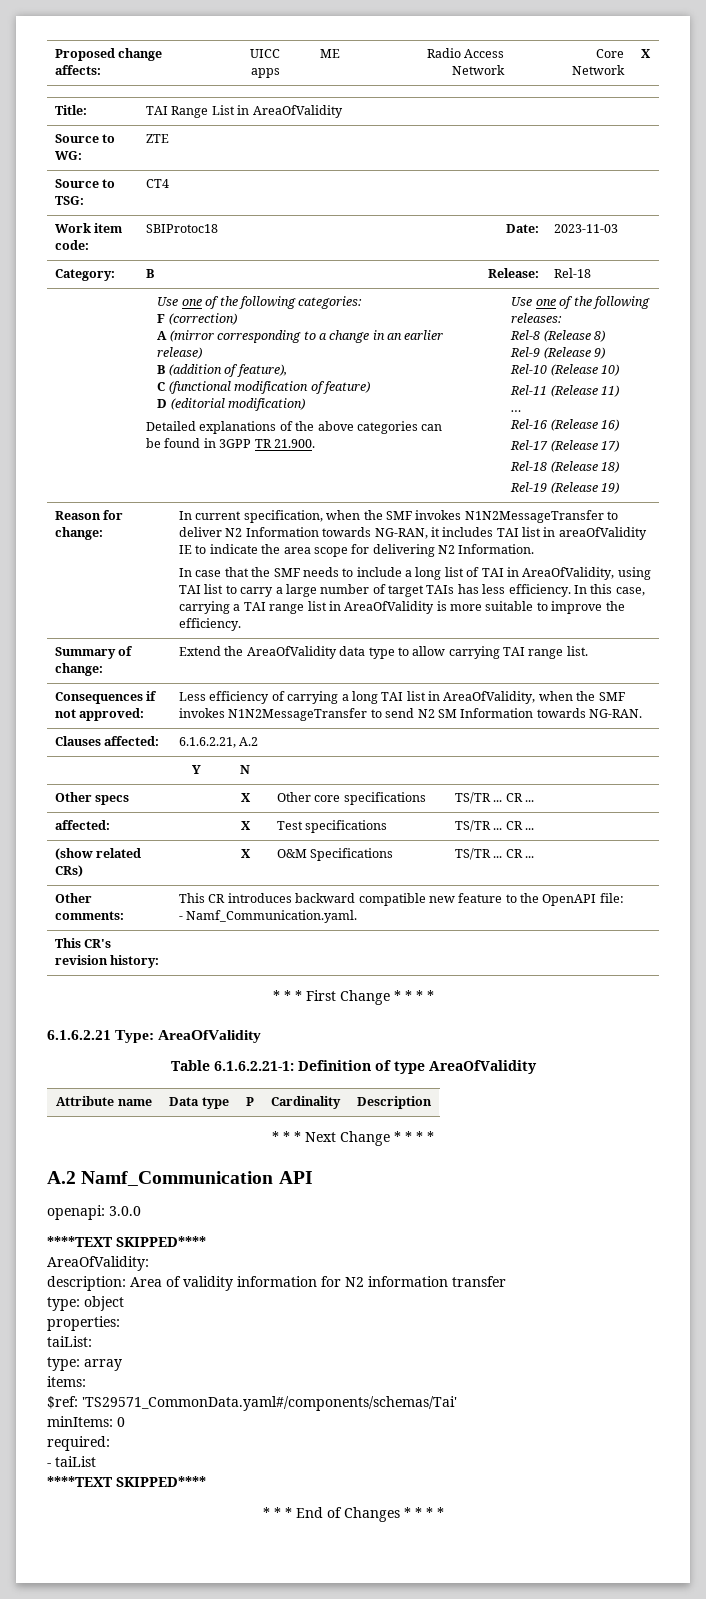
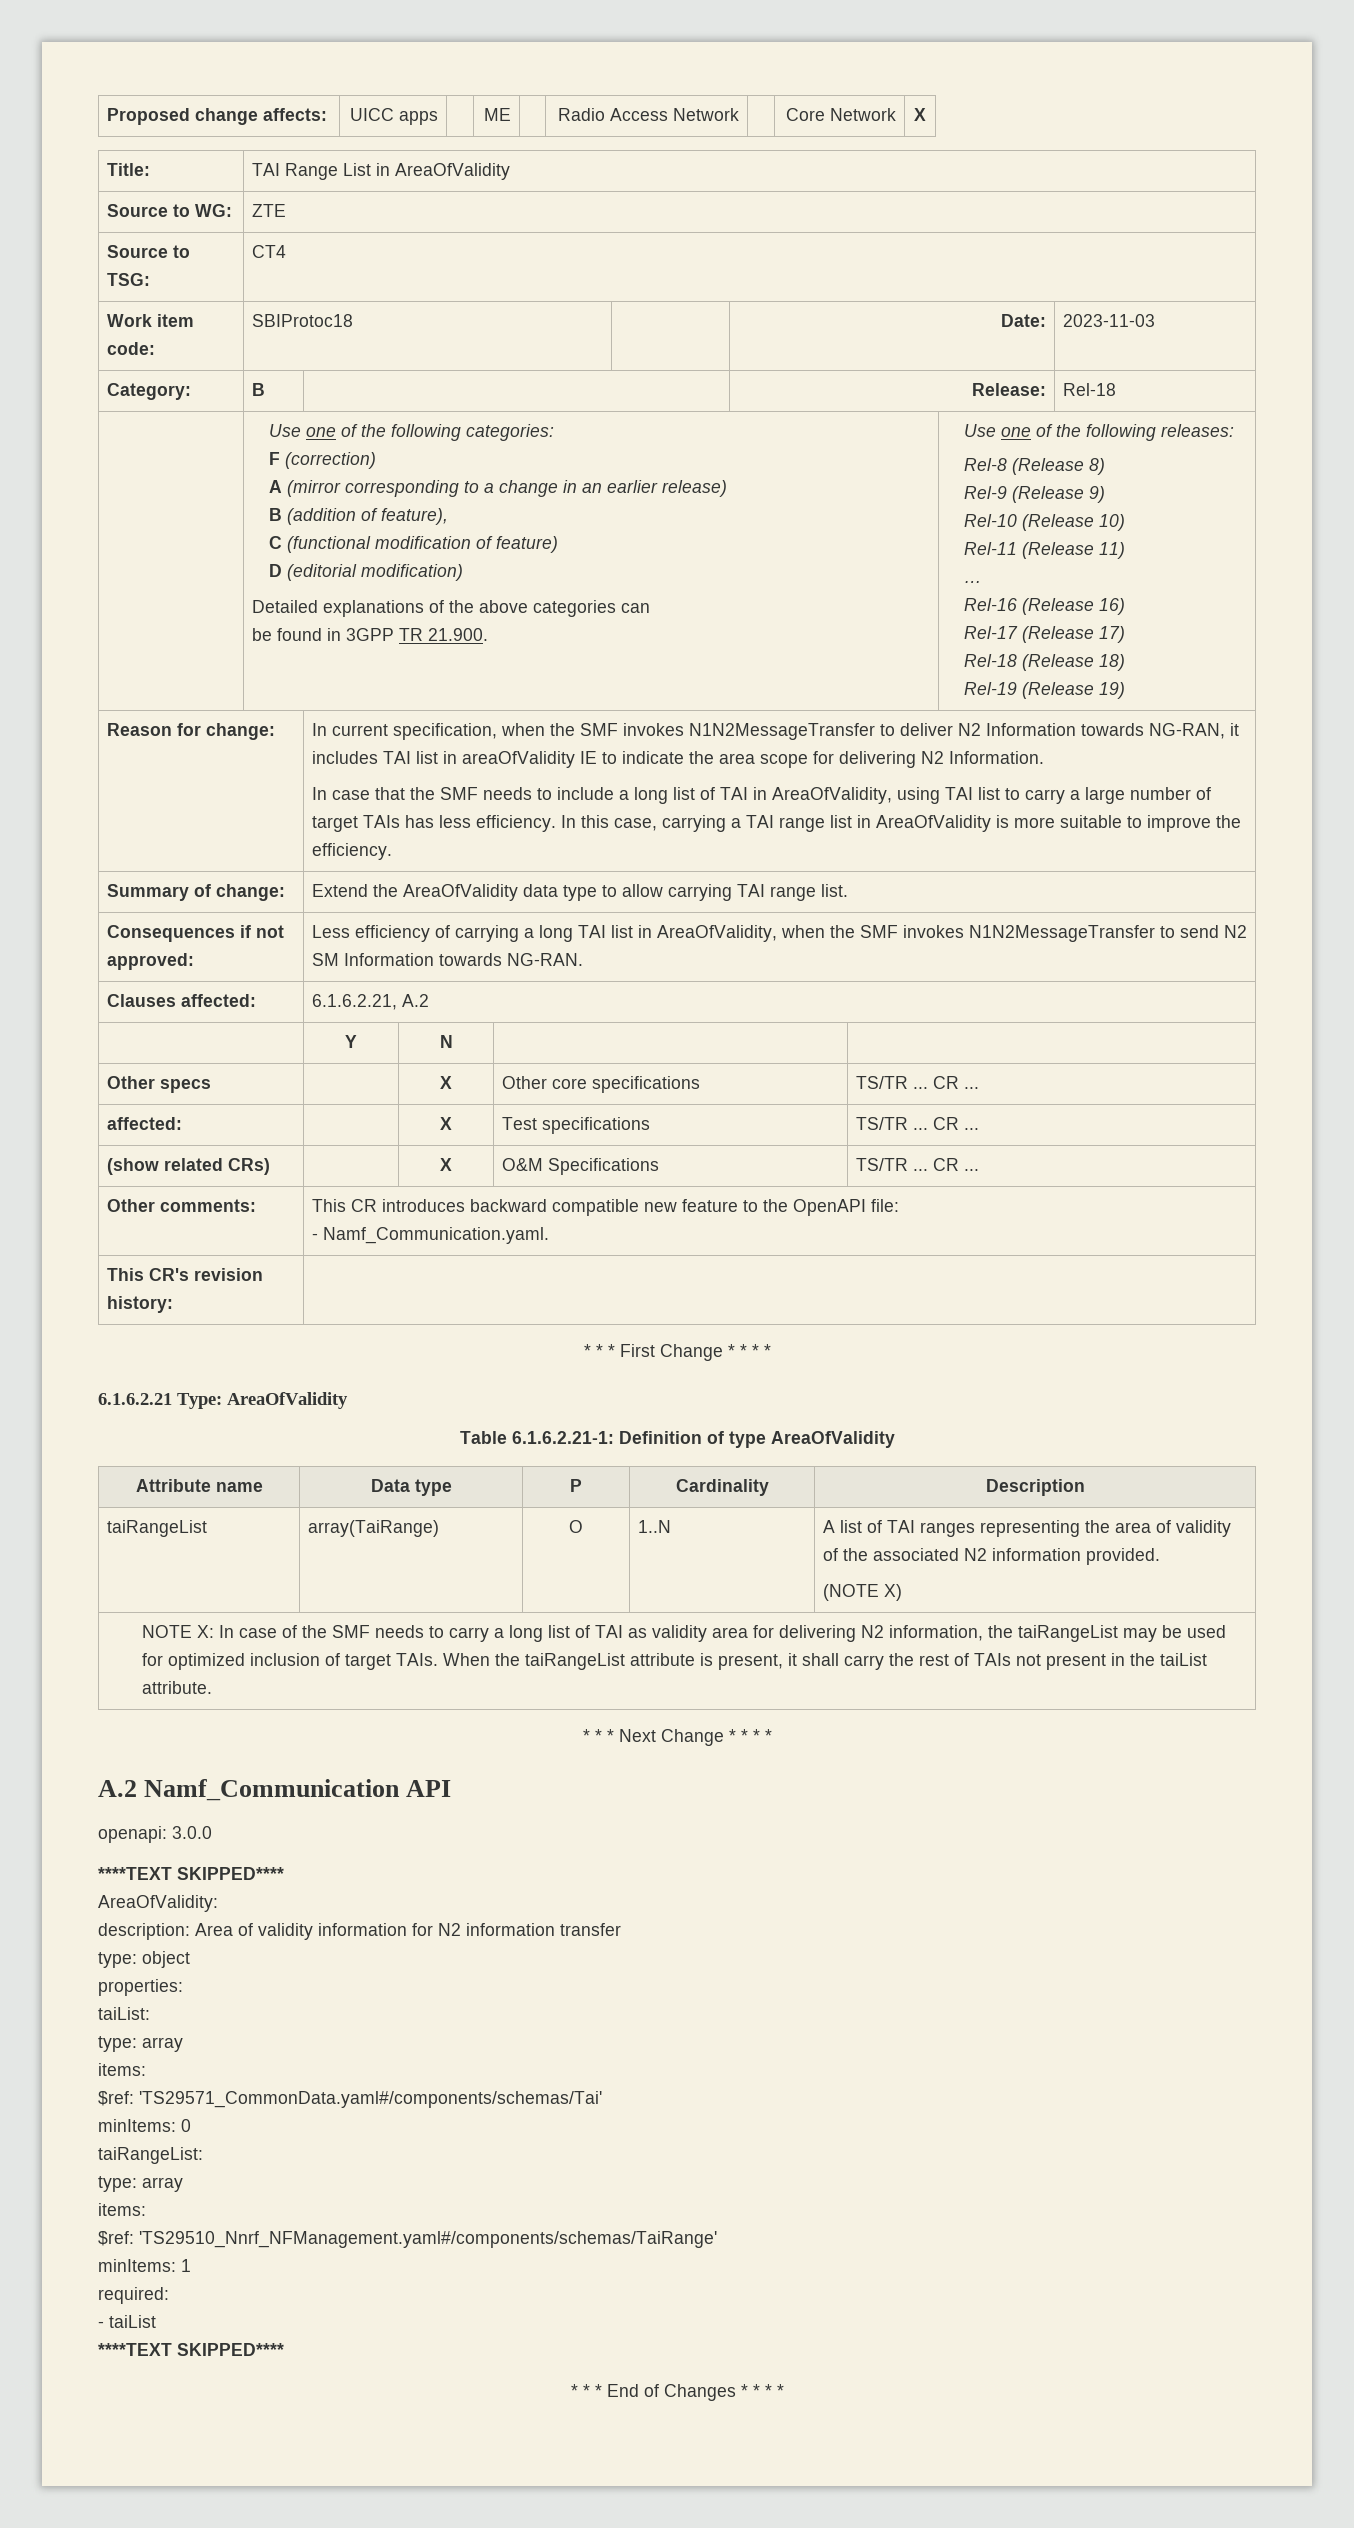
(432, 1102) none -> [106,1520,207,1537] [307,1520,439,1537] [569,1520,583,1533] [637,1520,671,1533] [822,1520,1231,1537] [822,1548,1160,1565] [822,1584,902,1601] [141,1625,1226,1642] [141,1653,1207,1670] [141,1681,212,1694] // taiRangeList | array(TaiRange) | O | 1..N | A list of TAI ranges representing the area of validity of the associated N2 information provided. // (NOTE X) // NOTE X: In case of the SMF needs to carry a long list of TAI as validity area for delivering N2 information, the taiRangeList may be used for optimized inclusion of target TAIs. When the taiRangeList attribute is present, it shall carry the rest of TAIs not present in the taiList attribute.
(125, 1422) none -> [98,2147,203,2164] [98,2176,183,2192] [98,2203,146,2216] [98,2231,717,2248] [98,2259,191,2272] // taiRangeList: // type: array // items: // $ref: 'TS29510_Nnrf_NFManagement.yaml#/components/schemas/TaiRange' // minItems: 1

